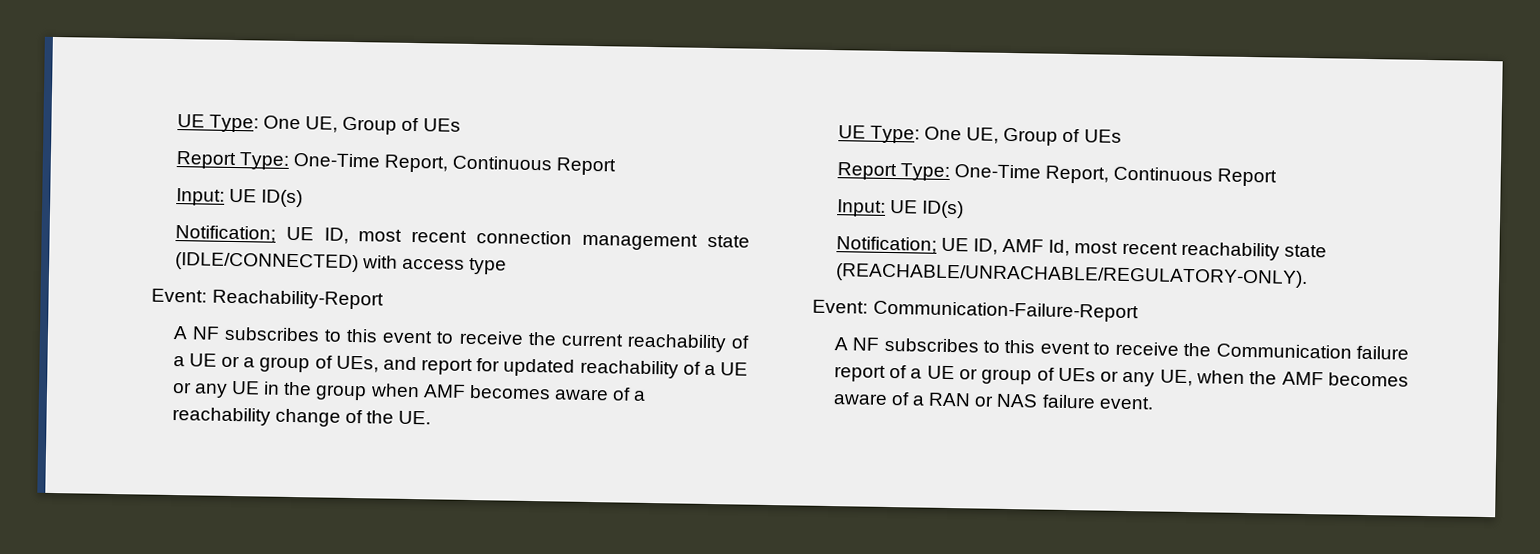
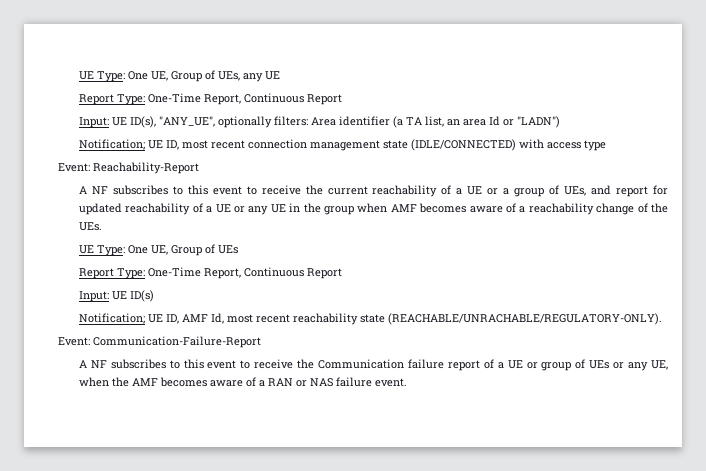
[176,114,461,135] [175,151,617,176] [175,188,303,208] UE Type: One UE, Group of UEs // Report Type: One-Time Report, Continuous Report // Input: UE ID(s) -> [78,70,280,82] [78,93,342,105] [78,116,560,128] UE Type: One UE, Group of UEs, any UE // Report Type: One-Time Report, Continuous Report // Input: UE ID(s), "ANY_UE", optionally filters: Area identifier (a TA list, an area Id or "LADN")
[398,410,432,425] UE. -> [78,222,102,231] UEs.

